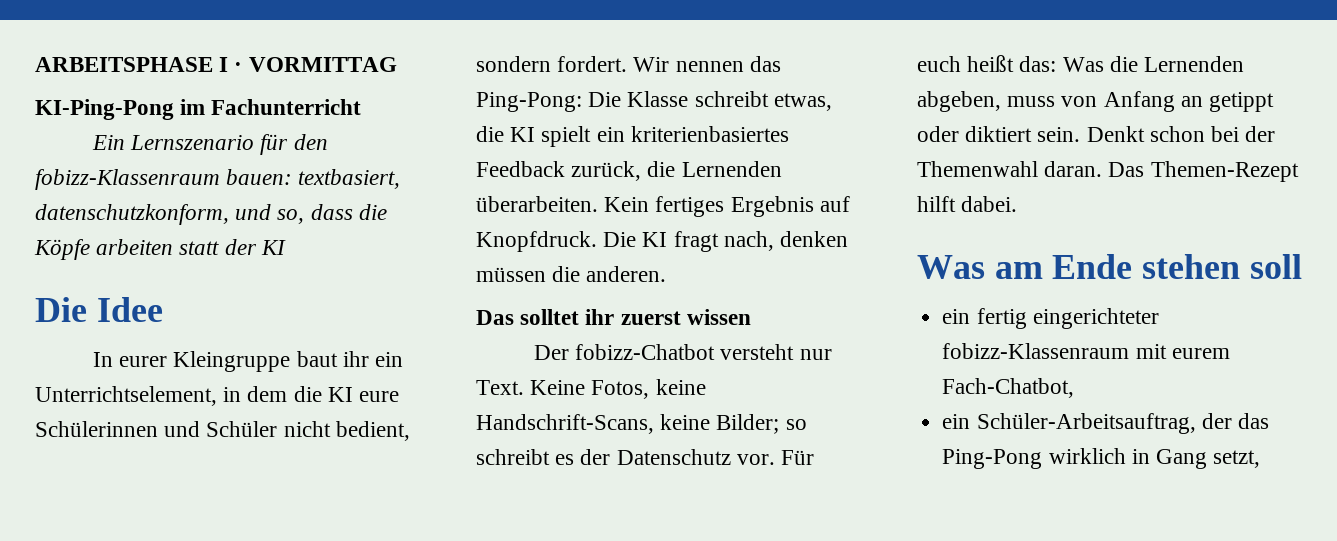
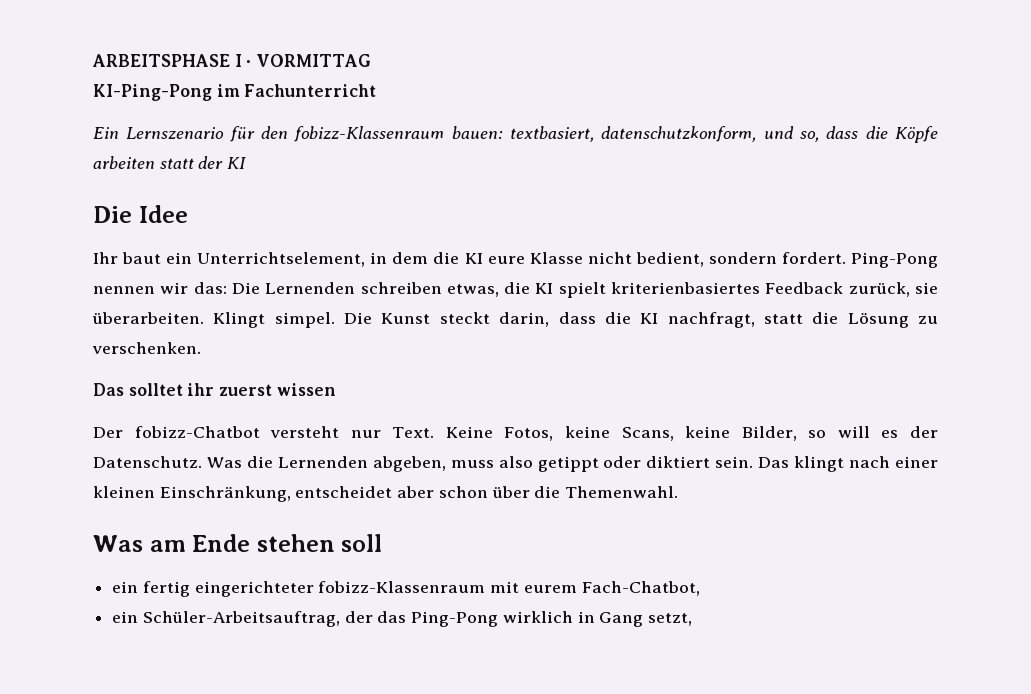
[92,351,369,372] In eurer Kleingruppe baut ihr -> [93,252,162,264] Ihr baut
[35,421,278,437] Schülerinnen und Schüler -> [529,252,583,264] Klasse
[633,56,781,72] [476,91,769,112] Wir nennen das Ping-Pong: Die Klasse schreibt -> [850,252,938,268] [93,282,442,294] Ping-Pong nennen wir das: Die Lernenden schreiben
[596,127,625,142] ein -> (606, 290) none
[647,161,782,177] [476,196,850,217] [476,231,849,252] [476,266,667,282] die Lernenden überarbeiten. Kein fertiges Ergebnis auf Knopfdruck. Die KI fragt nach, denken müssen die anderen. -> [915,282,938,294] [92,312,938,328] [92,342,201,354] sie überarbeiten. Klingt simpel. Die Kunst steckt darin, dass die KI nachfragt, statt die Lösung zu verschenken.
[476,414,807,434] [476,449,815,465] [917,55,1057,72] Handschrift-Scans, keine Bilder; so schreibt es der Datenschutz vor. Für euch heißt das: -> [621,426,938,441] [93,456,202,468] Scans, keine Bilder, so will es der Datenschutz.
[1061,91,1203,112] von Anfang an -> [498,456,533,468] also
[1086,126,1276,142] [917,161,1299,182] [917,196,1018,212] Denkt schon bei der Themenwahl daran. Das Themen-Rezept hilft dabei. -> [758,456,939,472] [93,486,679,502] Das klingt nach einer kleinen Einschränkung, entscheidet aber schon über die Themenwahl.

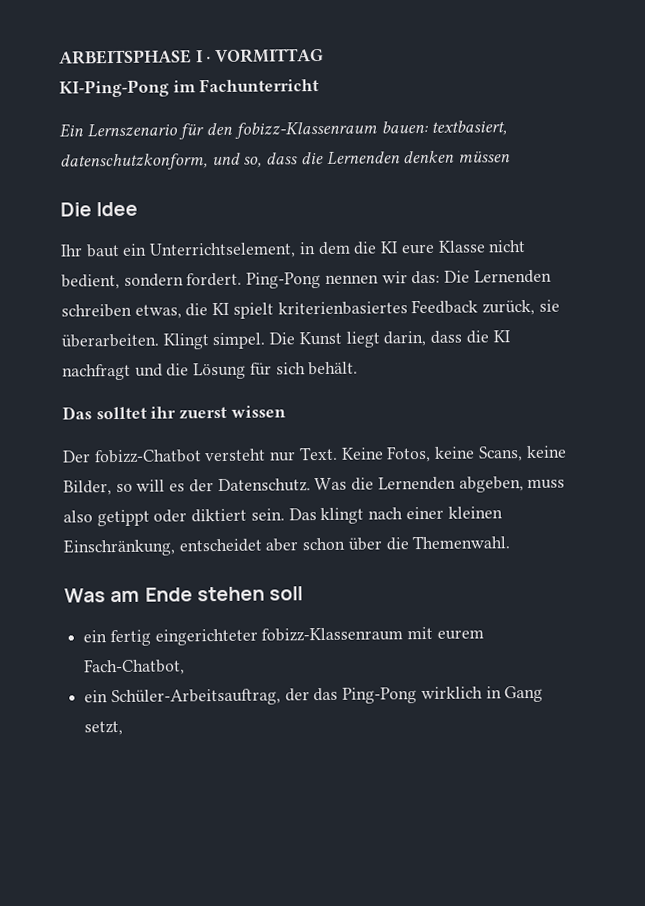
[895,126,939,143] [93,156,247,169] Köpfe arbeiten statt der KI -> [326,150,512,165] Lernenden denken müssen
[439,312,490,324] steckt -> [345,331,380,348] liegt
[667,312,938,328] [92,342,201,354] nachfragt, statt die Lösung zu verschenken. -> [62,361,359,381] nachfragt und die Lösung für sich behält.

